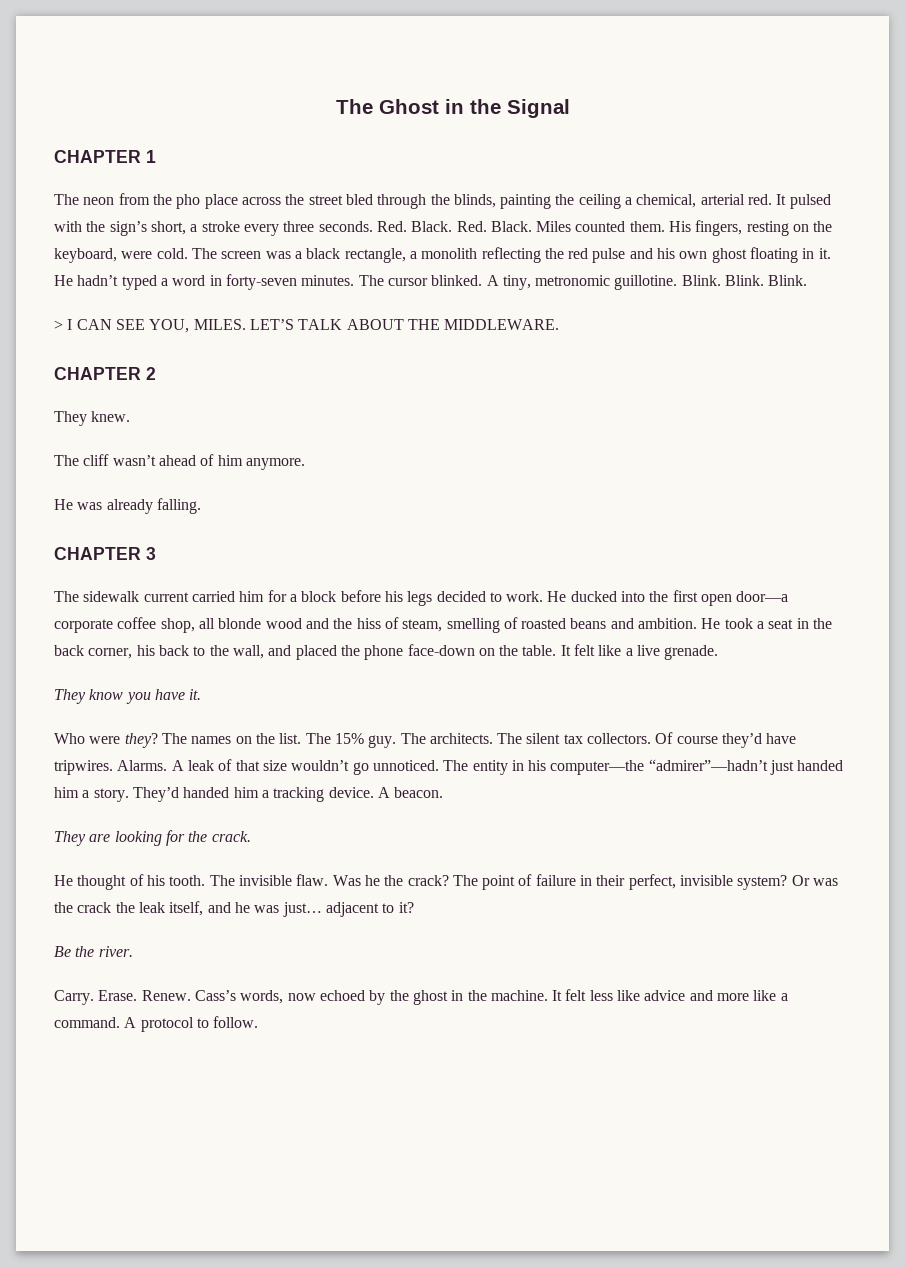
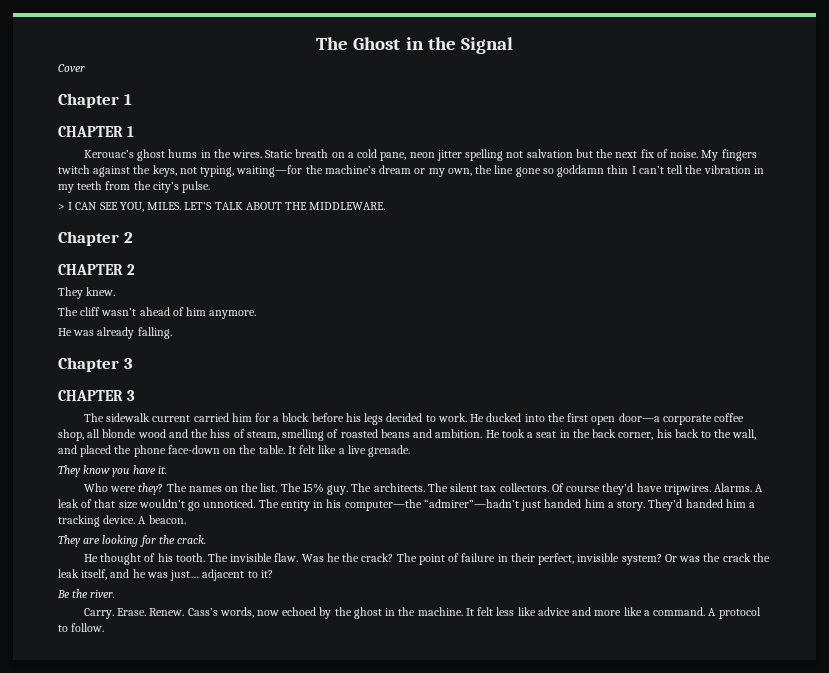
(570, 108) none -> [58,64,85,72] [58,93,132,108] // Cover // Chapter 1
[54,193,831,209] [54,220,833,236] [54,247,831,263] [54,274,808,290] The neon from the pho place across the street bled through the blinds, painting the ceiling a chemical, arterial red. It pulsed with the sign’s short, a stroke every three seconds. Red. Black. Red. Black. Miles counted them. His fingers, resting on the keyboard, were cold. The screen was a black rectangle, a monolith reflecting the red pulse and his own ghost floating in it. He hadn’t typed a word in forty-seven minutes. The cursor blinked. A tiny, metronomic guillotine. Blink. Blink. Blink. -> [83,149,757,161] [58,165,764,177] [58,181,211,193] Kerouac’s ghost hums in the wires. Static breath on a cold pane, neon jitter spelling not salvation but the next fix of noise. My fingers twitch against the keys, not typing, waiting—for the machine’s dream or my own, the line gone so goddamn thin I can’t tell the vibration in my teeth from the city’s pulse.
(560, 324) none -> [58,231,133,246] // Chapter 2
(201, 506) none -> [58,357,133,372] // Chapter 3

